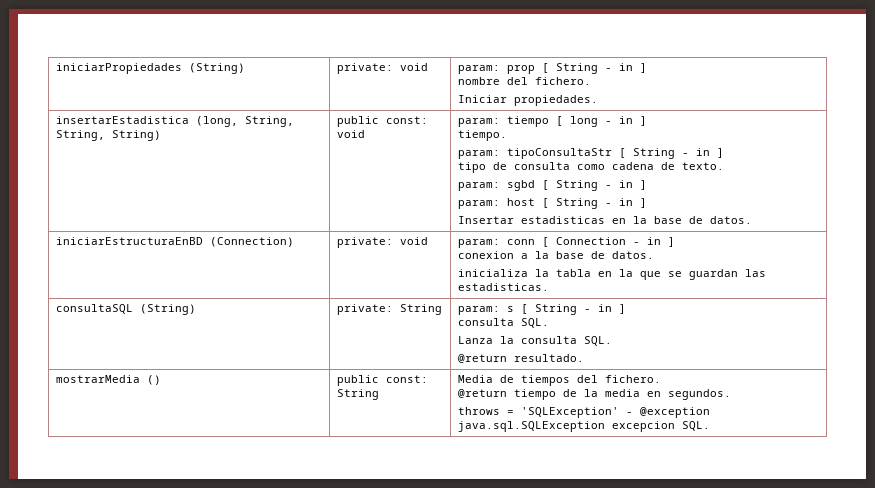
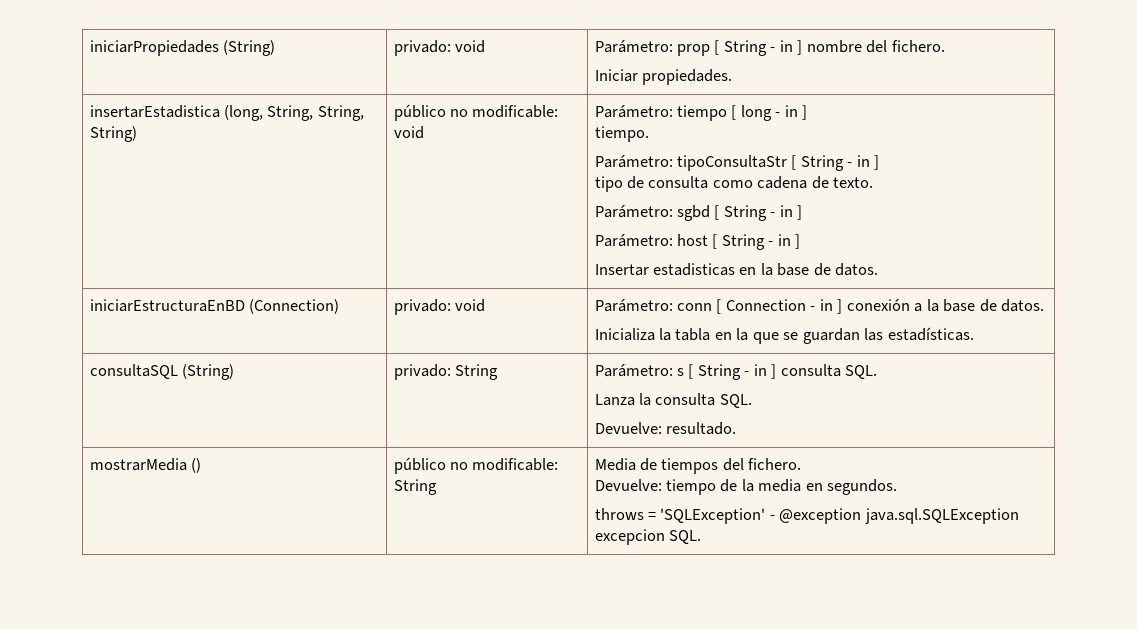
[336,63,428,74] [457,65,500,74] private: void | param: -> [393,40,485,56] [594,40,673,53] privado: void | Parámetro:
(647, 68) // -> (803, 47) none
[336,116,428,127] [336,130,365,138] [457,118,500,127] public const: void | param: -> [393,104,559,121] [393,126,424,139] [594,105,673,118] público no modificable: void | Parámetro:
[457,150,500,159] param: -> [594,155,673,168] Parámetro:
[457,182,500,191] param: -> [594,205,673,218] Parámetro:
[457,200,500,209] param: -> [594,234,673,247] Parámetro:
[336,237,428,248] [457,239,500,248] private: void | param: -> [393,299,485,315] [594,299,673,312] privado: void | Parámetro:
[457,251,514,259] // conexion -> [846,299,910,311] conexión
[457,269,528,277] inicializa -> [594,328,655,341] Inicializa
[457,283,549,291] estadisticas. -> [887,327,974,341] estadísticas.
[336,304,442,315] [457,306,500,315] private: String | param: -> [393,364,498,380] [594,364,673,377] privado: String | Parámetro:
(626, 309) // -> (777, 371) none
[457,354,507,363] @return -> [594,422,662,434] Devuelve:
[336,375,428,386] public const: -> [393,457,559,474] público no modificable:
[457,389,507,398] @return -> [594,479,662,491] Devuelve:

